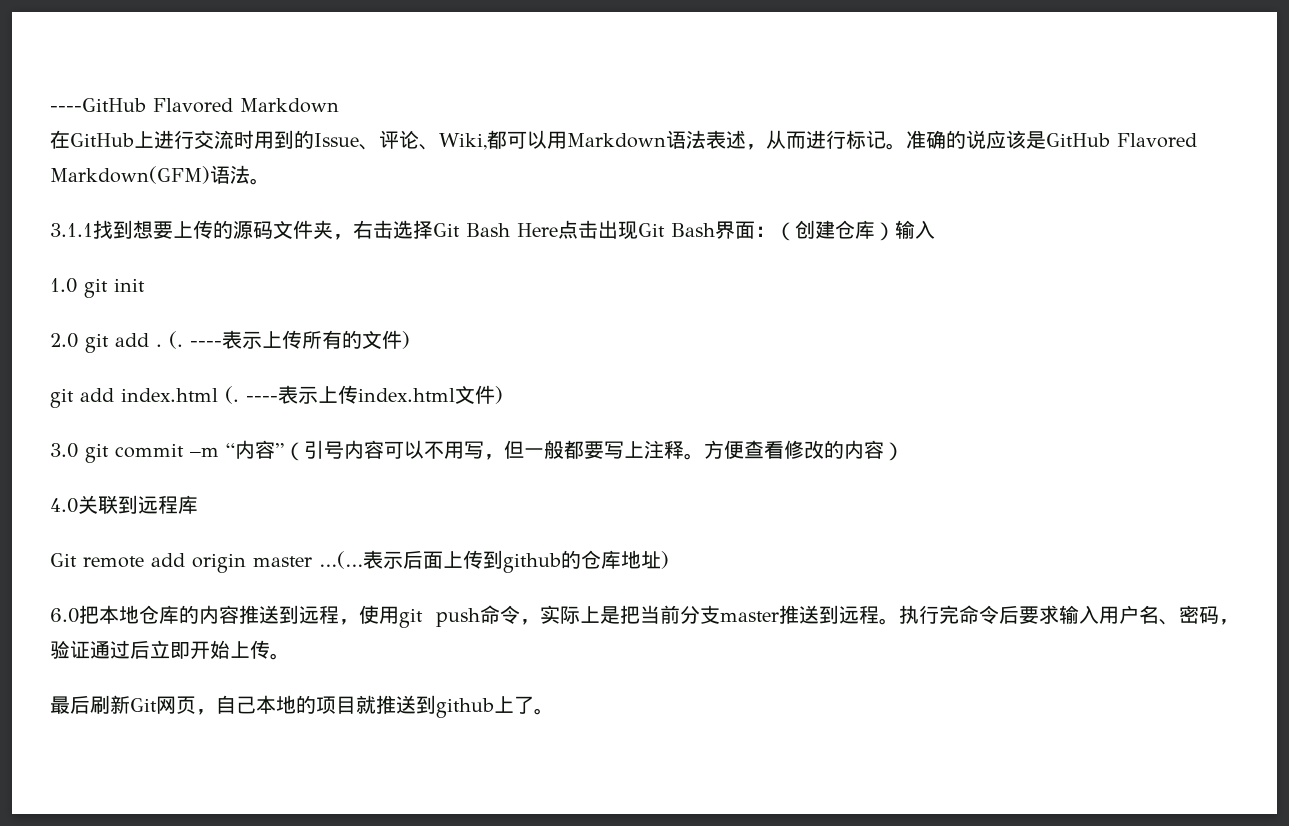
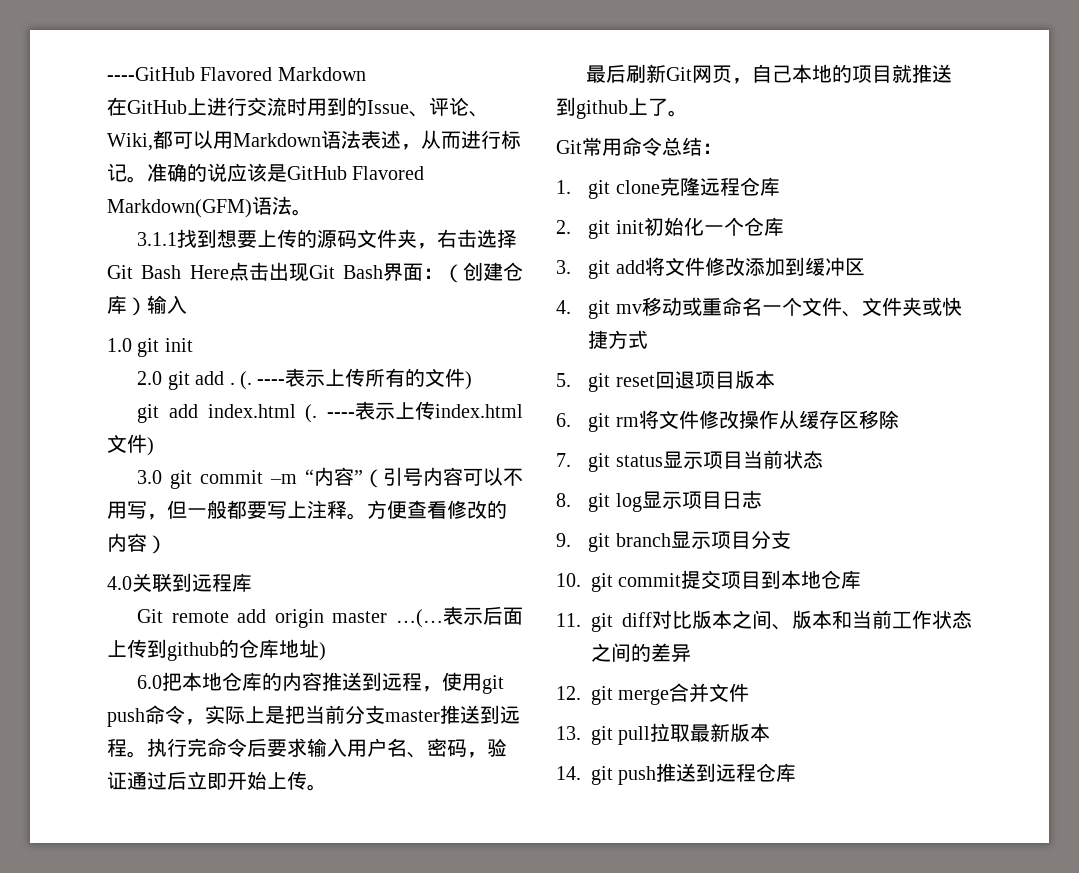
(554, 711) none -> [556,137,722,156] [556,177,780,199] [556,217,784,239] [556,257,865,279] [556,297,962,319] [588,330,649,349] [556,370,775,392] [556,410,899,432] [556,450,823,472] [556,490,762,512] [556,530,791,552] [556,570,862,592] [556,610,972,632] [591,643,691,662] [556,683,750,705] [556,723,771,745] [556,763,797,785] // Git常用命令总结： // 1. git clone克隆远程仓库 // 2. git init初始化一个仓库 // 3. git add将文件修改添加到缓冲区 // 4. git mv移动或重命名一个文件、文件夹或快捷方式 // 5. git reset回退项目版本 // 6. git rm将文件修改操作从缓存区移除 // 7. git status显示项目当前状态 // 8. git log显示项目日志 // 9. git branch显示项目分支 // 10. git commit提交项目到本地仓库 // 11. git diff对比版本之间、版本和当前工作状态之间的差异 // 12. git merge合并文件 // 13. git pull拉取最新版本 // 14. git push推送到远程仓库

